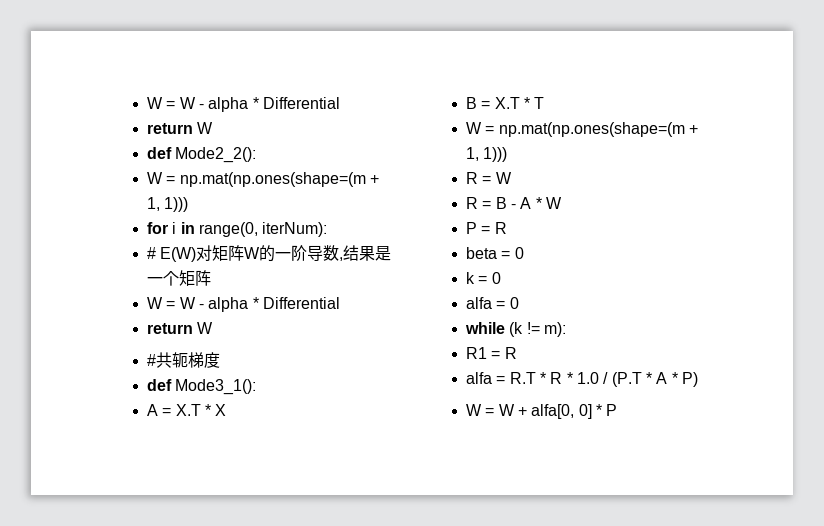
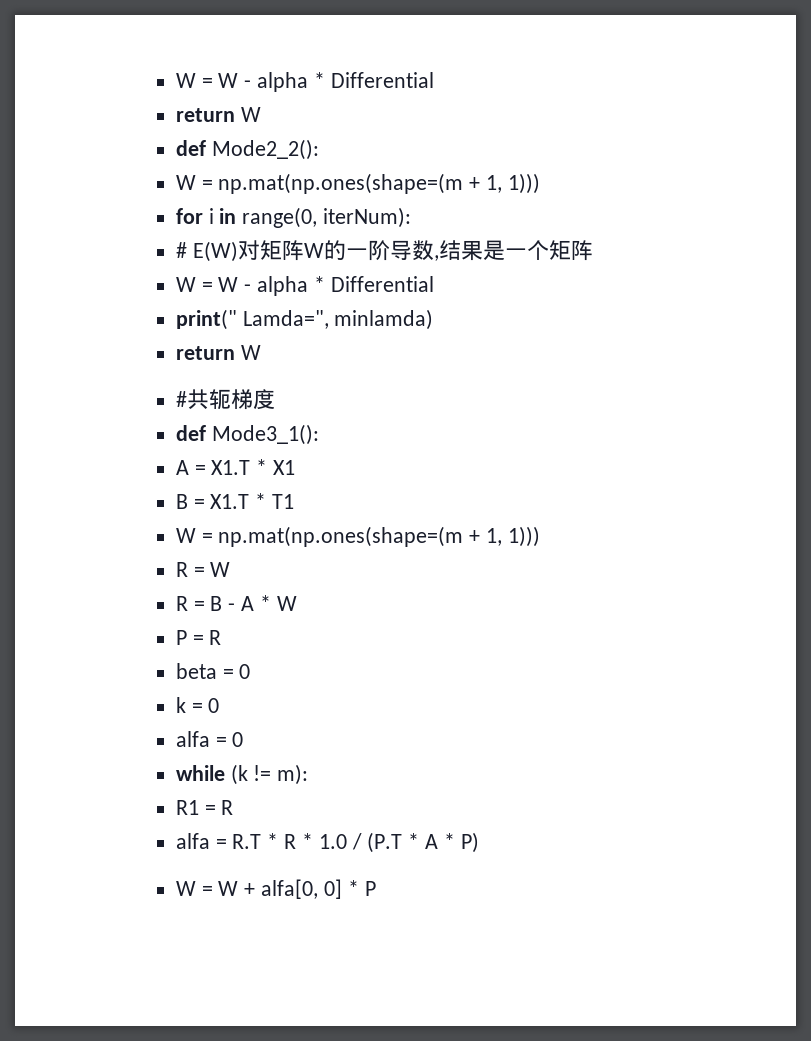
(341, 303) none -> [175,309,434,330] // print(" Lamda=", minlamda)
[175,404,227,416] X.T * X -> [211,459,296,475] X1.T * X1
[494,97,545,109] X.T * T -> [210,493,295,509] X1.T * T1

